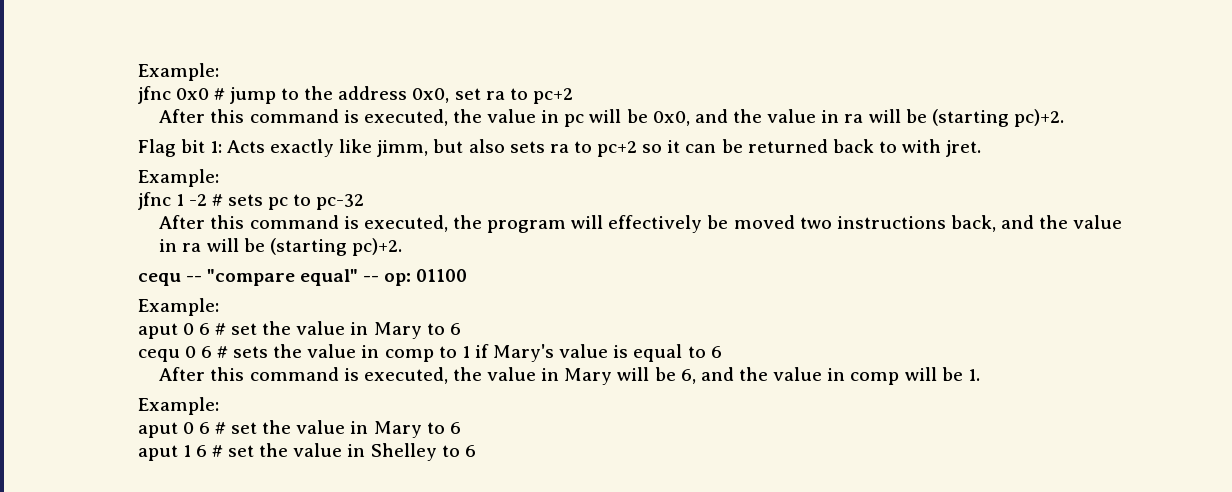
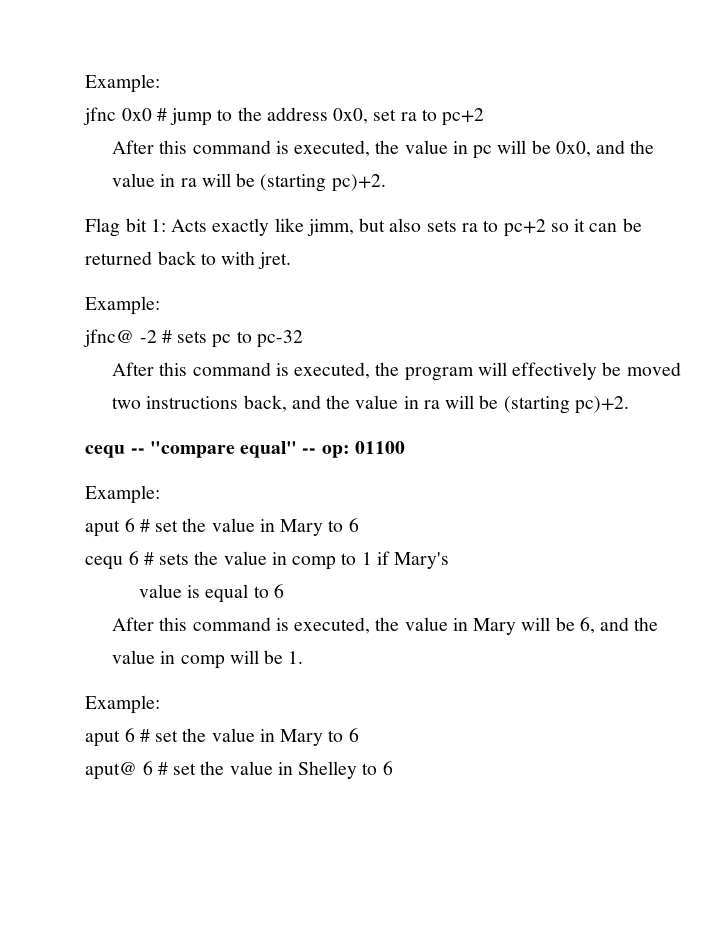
[137,192,184,210] jfnc 1 -> [83,329,135,347] jfnc@
[182,323,194,335] 0 -> (121, 528) none
[184,346,196,358] 0 -> (124, 563) none
(555, 353) none -> (450, 560) //
[182,420,461,438] [137,445,191,461] 0 6 # set the value in Mary to 6 // aput 1 -> [124,728,359,746] [85,762,138,780] 6 # set the value in Mary to 6 // aput@

